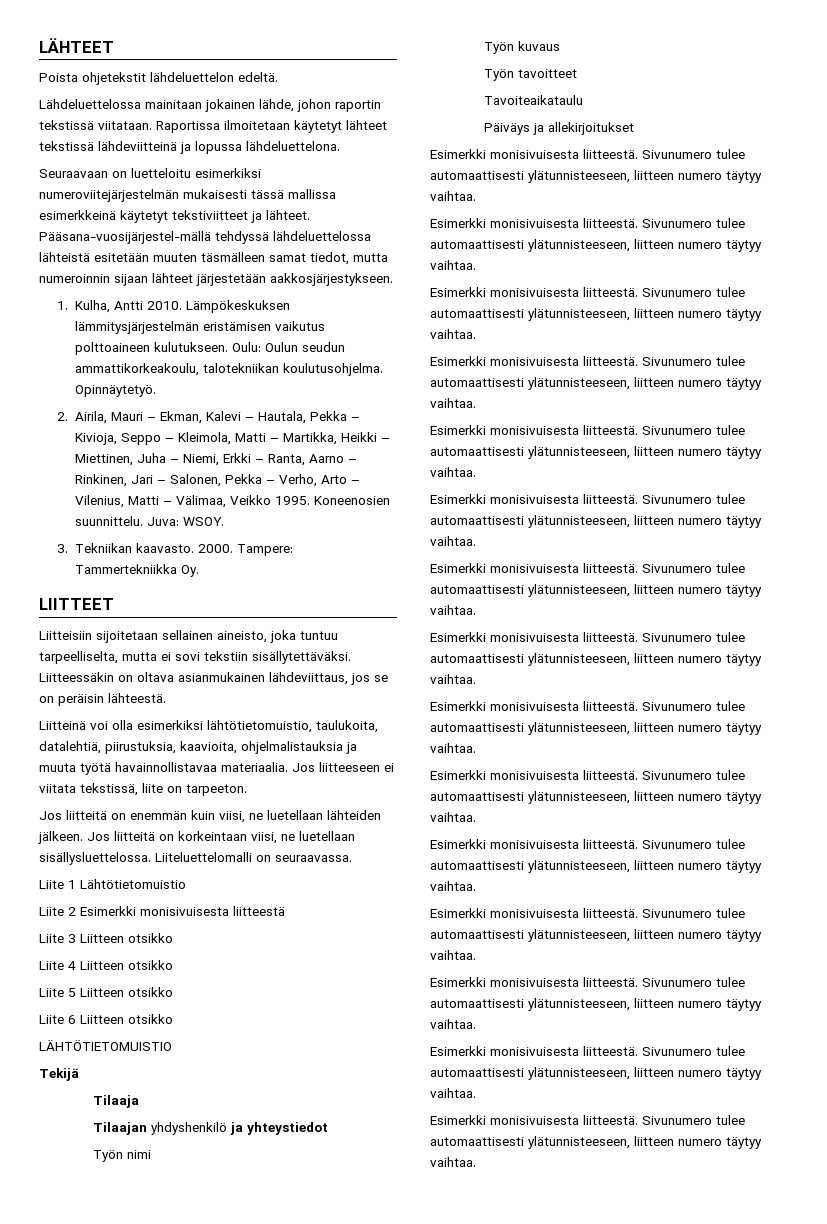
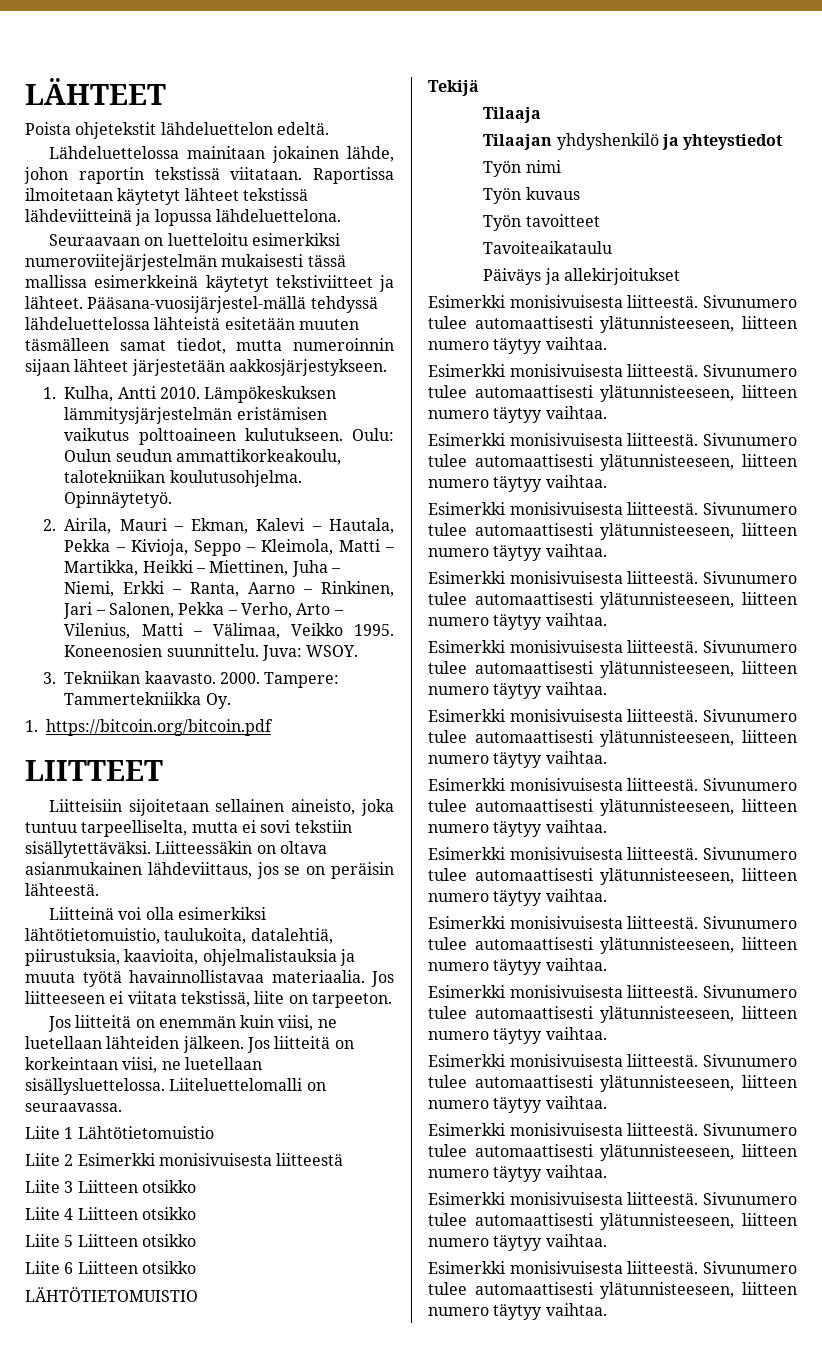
(200, 571) none -> [25,719,273,736] // 1. https://bitcoin.org/bitcoin.pdf

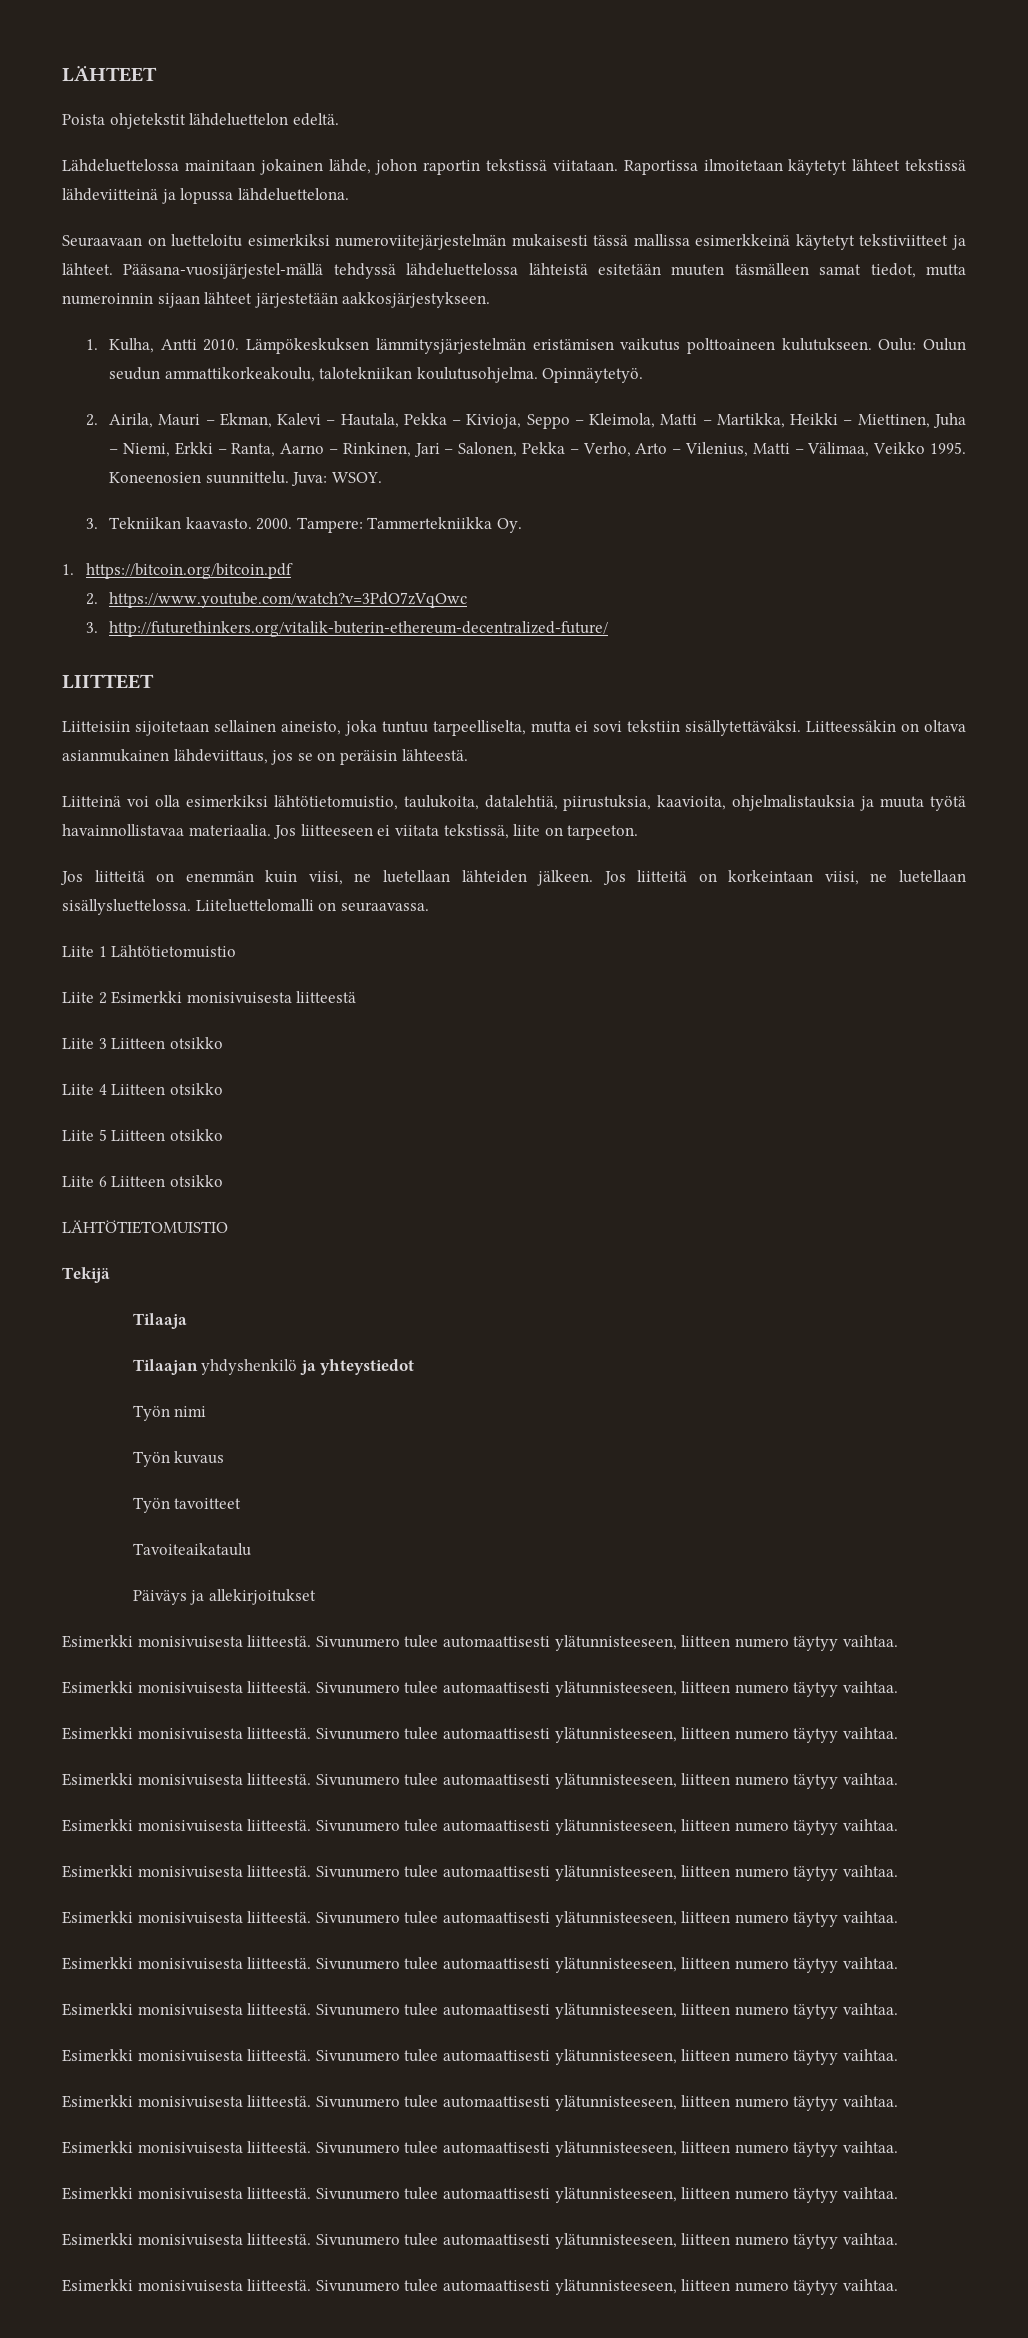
(273, 727) none -> [85,592,468,608] [85,621,609,637] // 2. https://www.youtube.com/watch?v=3PdO7zVqOwc // 3. http://futurethinkers.org/vitalik-buterin-ethereum-decentralized-future/

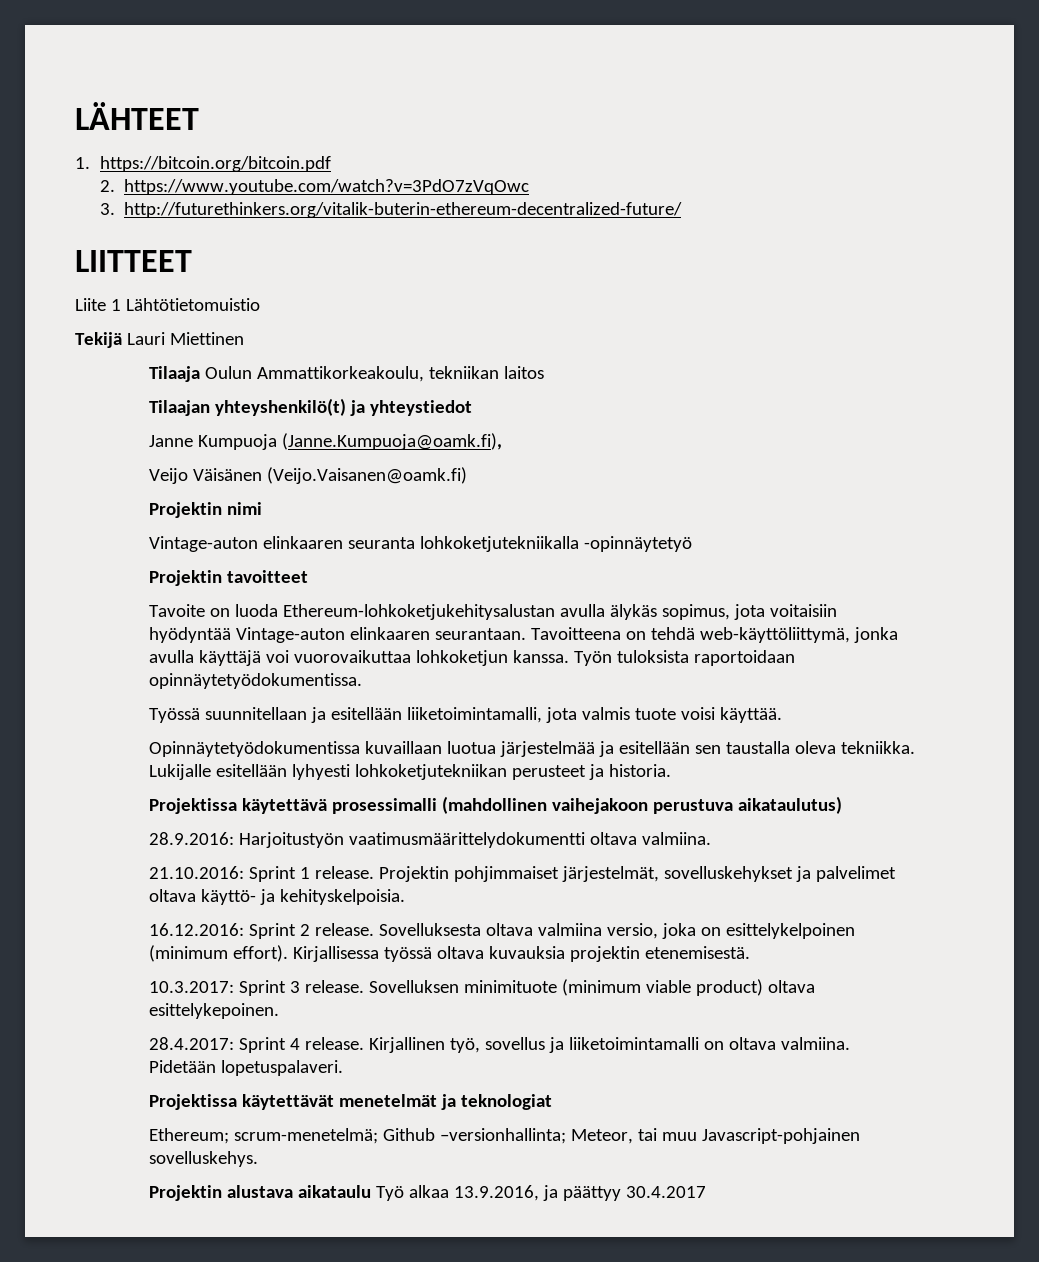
[62,113,339,129] [62,159,967,175] [62,188,349,204] [62,234,966,250] [62,263,966,279] [62,292,491,308] [85,338,967,354] [109,367,644,383] [85,413,966,429] [109,442,967,457] [109,471,382,486] [85,517,523,533] // Poista ohjetekstit lähdeluettelon edeltä. // Lähdeluettelossa mainitaan jokainen lähde, johon raportin tekstissä viitataan. Raportissa ilmoitetaan käytetyt lähteet tekstissä lähdeviitteinä ja lopussa lähdeluettelona. // Seuraavaan on luetteloitu esimerkiksi numeroviitejärjestelmän mukaisesti tässä mallissa esimerkkeinä käytetyt tekstiviitteet ja lähteet. Pääsana-vuosijärjestel-mällä tehdyssä lähdeluettelossa lähteistä esitetään muuten täsmälleen samat tiedot, mutta numeroinnin sijaan lähteet järjestetään aakkosjärjestykseen. // 1. Kulha, Antti 2010. Lämpökeskuksen lämmitysjärjestelmän eristämisen vaikutus polttoaineen kulutukseen. Oulu: Oulun seudun ammattikorkeakoulu, talotekniikan koulutusohjelma. Opinnäytetyö. // 2. Airila, Mauri – Ekman, Kalevi – Hautala, Pekka – Kivioja, Seppo – Kleimola, Matti – Martikka, Heikki – Miettinen, Juha – Niemi, Erkki – Ranta, Aarno – Rinkinen, Jari – Salonen, Pekka – Verho, Arto – Vilenius, Matti – Välimaa, Veikko 1995. Koneenosien suunnittelu. Juva: WSOY. // 3. Tekniikan kaavasto. 2000. Tampere: Tammertekniikka Oy. -> (199, 116) none
[62,720,967,736] [62,749,468,765] [62,795,966,811] [62,824,639,840] [60,870,966,886] [62,899,429,915] [62,945,237,958] [62,991,357,1004] [62,1037,223,1049] [62,1083,223,1095] [62,1129,223,1141] [62,1175,223,1187] [62,1220,228,1234] Liitteisiin sijoitetaan sellainen aineisto, joka tuntuu tarpeelliselta, mutta ei sovi tekstiin sisällytettäväksi. Liitteessäkin on oltava asianmukainen lähdeviittaus, jos se on peräisin lähteestä. // Liitteinä voi olla esimerkiksi lähtötietomuistio, taulukoita, datalehtiä, piirustuksia, kaavioita, ohjelmalistauksia ja muuta työtä havainnollistavaa materiaalia. Jos liitteeseen ei viitata tekstissä, liite on tarpeeton. // Jos liitteitä on enemmän kuin viisi, ne luetellaan lähteiden jälkeen. Jos liitteitä on korkeintaan viisi, ne luetellaan sisällysluettelossa. Liiteluettelomalli on seuraavassa. // Liite 1 Lähtötietomuistio // Liite 2 Esimerkki monisivuisesta liitteestä // Liite 3 Liitteen otsikko // Liite 4 Liitteen otsikko // Liite 5 Liitteen otsikko // Liite 6 Liitteen otsikko // LÄHTÖTIETOMUISTIO -> [75,298,260,311] Liite 1 Lähtötietomuistio
(110, 1275) none -> [126,332,244,345] Lauri Miettinen
(187, 1321) none -> [204,366,544,382] Oulun Ammattikorkeakoulu, tekniikan laitos
[201,1359,298,1375] yhdyshenkilö -> [214,398,346,416] yhteyshenkilö(t)
[132,1405,207,1421] [132,1451,225,1467] [132,1497,242,1513] [132,1543,251,1556] [132,1589,316,1605] [62,1635,898,1651] [62,1681,898,1697] [62,1727,898,1743] [62,1773,898,1789] [62,1819,898,1835] [62,1865,898,1881] [62,1911,898,1927] [62,1957,898,1973] [62,2003,898,2019] [62,2049,898,2065] [62,2095,898,2111] [62,2141,898,2157] [62,2187,898,2203] [62,2233,898,2249] [62,2279,898,2295] Työn nimi // Työn kuvaus // Työn tavoitteet // Tavoiteaikataulu // Päiväys ja allekirjoitukset // Esimerkki monisivuisesta liitteestä. Sivunumero tulee automaattisesti ylätunnisteeseen, liitteen numero täytyy vaihtaa. // Esimerkki monisivuisesta liitteestä. Sivunumero tulee automaattisesti ylätunnisteeseen, liitteen numero täytyy vaihtaa. // Esimerkki monisivuisesta liitteestä. Sivunumero tulee automaattisesti ylätunnisteeseen, liitteen numero täytyy vaihtaa. // Esimerkki monisivuisesta liitteestä. Sivunumero tulee automaattisesti ylätunnisteeseen, liitteen numero täytyy vaihtaa. // Esimerkki monisivuisesta liitteestä. Sivunumero tulee automaattisesti ylätunnisteeseen, liitteen numero täytyy vaihtaa. // Esimerkki monisivuisesta liitteestä. Sivunumero tulee automaattisesti ylätunnisteeseen, liitteen numero täytyy vaihtaa. // Esimerkki monisivuisesta liitteestä. Sivunumero tulee automaattisesti ylätunnisteeseen, liitteen numero täytyy vaihtaa. // Esimerkki monisivuisesta liitteestä. Sivunumero tulee automaattisesti ylätunnisteeseen, liitteen numero täytyy vaihtaa. // Esimerkki monisivuisesta liitteestä. Sivunumero tulee automaattisesti ylätunnisteeseen, liitteen numero täytyy vaihtaa. // Esimerkki monisivuisesta liitteestä. Sivunumero tulee automaattisesti ylätunnisteeseen, liitteen numero täytyy vaihtaa. // Esimerkki monisivuisesta liitteestä. Sivunumero tulee automaattisesti ylätunnisteeseen, liitteen numero täytyy vaihtaa. // Esimerkki monisivuisesta liitteestä. Sivunumero tulee automaattisesti ylätunnisteeseen, liitteen numero täytyy vaihtaa. // Esimerkki monisivuisesta liitteestä. Sivunumero tulee automaattisesti ylätunnisteeseen, liitteen numero täytyy vaihtaa. // Esimerkki monisivuisesta liitteestä. Sivunumero tulee automaattisesti ylätunnisteeseen, liitteen numero täytyy vaihtaa. // Esimerkki monisivuisesta liitteestä. Sivunumero tulee automaattisesti ylätunnisteeseen, liitteen numero täytyy vaihtaa. -> [148,433,502,450] [148,467,467,484] [148,502,262,518] [148,536,692,552] [148,570,308,586] [148,604,837,620] [148,627,898,643] [148,650,795,666] [148,673,362,689] [148,707,782,723] [148,741,915,757] [148,764,671,780] [148,796,842,814] [148,832,711,848] [148,866,896,882] [148,889,405,905] [148,923,855,939] [148,945,750,962] [148,979,815,996] [148,1003,279,1019] [148,1037,850,1053] [148,1060,343,1076] [148,1094,552,1110] [148,1128,860,1144] [148,1151,258,1167] [148,1185,706,1201] Janne Kumpuoja (Janne.Kumpuoja@oamk.fi), // Veijo Väisänen (Veijo.Vaisanen@oamk.fi) // Projektin nimi // Vintage-auton elinkaaren seuranta lohkoketjutekniikalla -opinnäytetyö // Projektin tavoitteet // Tavoite on luoda Ethereum-lohkoketjukehitysalustan avulla älykäs sopimus, jota voitaisiin hyödyntää Vintage-auton elinkaaren seurantaan. Tavoitteena on tehdä web-käyttöliittymä, jonka avulla käyttäjä voi vuorovaikuttaa lohkoketjun kanssa. Työn tuloksista raportoidaan opinnäytetyödokumentissa. // Työssä suunnitellaan ja esitellään liiketoimintamalli, jota valmis tuote voisi käyttää. // Opinnäytetyödokumentissa kuvaillaan luotua järjestelmää ja esitellään sen taustalla oleva tekniikka. Lukijalle esitellään lyhyesti lohkoketjutekniikan perusteet ja historia. // Projektissa käytettävä prosessimalli (mahdollinen vaihejakoon perustuva aikataulutus) // 28.9.2016: Harjoitustyön vaatimusmäärittelydokumentti oltava valmiina. // 21.10.2016: Sprint 1 release. Projektin pohjimmaiset järjestelmät, sovelluskehykset ja palvelimet oltava käyttö- ja kehityskelpoisia. // 16.12.2016: Sprint 2 release. Sovelluksesta oltava valmiina versio, joka on esittelykelpoinen (minimum effort). Kirjallisessa työssä oltava kuvauksia projektin etenemisestä. // 10.3.2017: Sprint 3 release. Sovelluksen minimituote (minimum viable product) oltava esittelykepoinen. // 28.4.2017: Sprint 4 release. Kirjallinen työ, sovellus ja liiketoimintamalli on oltava valmiina. Pidetään lopetuspalaveri. // Projektissa käytettävät menetelmät ja teknologiat // Ethereum; scrum-menetelmä; Github –versionhallinta; Meteor, tai muu Javascript-pohjainen sovelluskehys. // Projektin alustava aikataulu Työ alkaa 13.9.2016, ja päättyy 30.4.2017

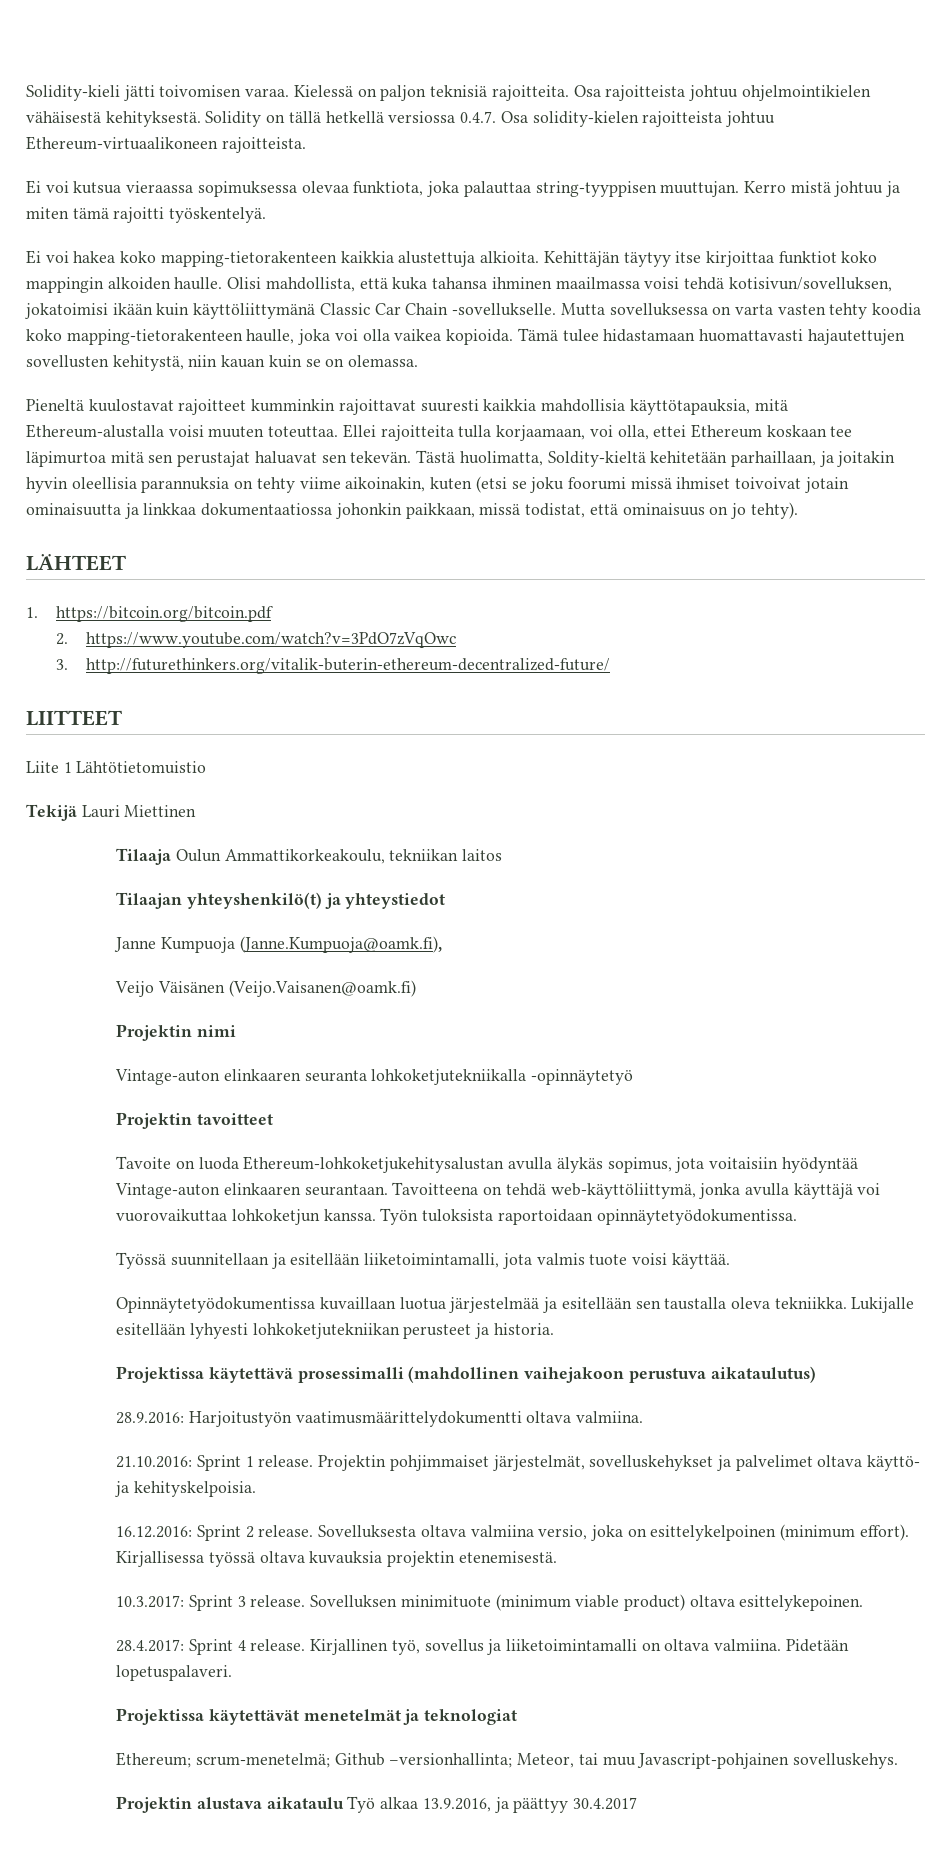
(75, 116) none -> [26,85,871,101] [26,111,775,127] [26,136,306,153] [26,180,901,197] [26,207,267,223] [26,250,878,267] [26,277,892,293] [25,303,922,319] [26,328,905,345] [26,355,419,371] [26,399,788,415] [26,424,853,441] [26,450,896,467] [26,476,849,493] [26,502,798,519] Solidity-kieli jätti toivomisen varaa. Kielessä on paljon teknisiä rajoitteita. Osa rajoitteista johtuu ohjelmointikielen vähäisestä kehityksestä. Solidity on tällä hetkellä versiossa 0.4.7. Osa solidity-kielen rajoitteista johtuu Ethereum-virtuaalikoneen rajoitteista. // Ei voi kutsua vieraassa sopimuksessa olevaa funktiota, joka palauttaa string-tyyppisen muuttujan. Kerro mistä johtuu ja miten tämä rajoitti työskentelyä. // Ei voi hakea koko mapping-tietorakenteen kaikkia alustettuja alkioita. Kehittäjän täytyy itse kirjoittaa funktiot koko mappingin alkoiden haulle. Olisi mahdollista, että kuka tahansa ihminen maailmassa voisi tehdä kotisivun/sovelluksen, jokatoimisi ikään kuin käyttöliittymänä Classic Car Chain -sovellukselle. Mutta sovelluksessa on varta vasten tehty koodia koko mapping-tietorakenteen haulle, joka voi olla vaikea kopioida. Tämä tulee hidastamaan huomattavasti hajautettujen sovellusten kehitystä, niin kauan kuin se on olemassa. // Pieneltä kuulostavat rajoitteet kumminkin rajoittavat suuresti kaikkia mahdollisia käyttötapauksia, mitä Ethereum-alustalla voisi muuten toteuttaa. Ellei rajoitteita tulla korjaamaan, voi olla, ettei Ethereum koskaan tee läpimurtoa mitä sen perustajat haluavat sen tekevän. Tästä huolimatta, Soldity-kieltä kehitetään parhaillaan, ja joitakin hyvin oleellisia parannuksia on tehty viime aikoinakin, kuten (etsi se joku foorumi missä ihmiset toivoivat jotain ominaisuutta ja linkkaa dokumentaatiossa johonkin paikkaan, missä todistat, että ominaisuus on jo tehty). //

